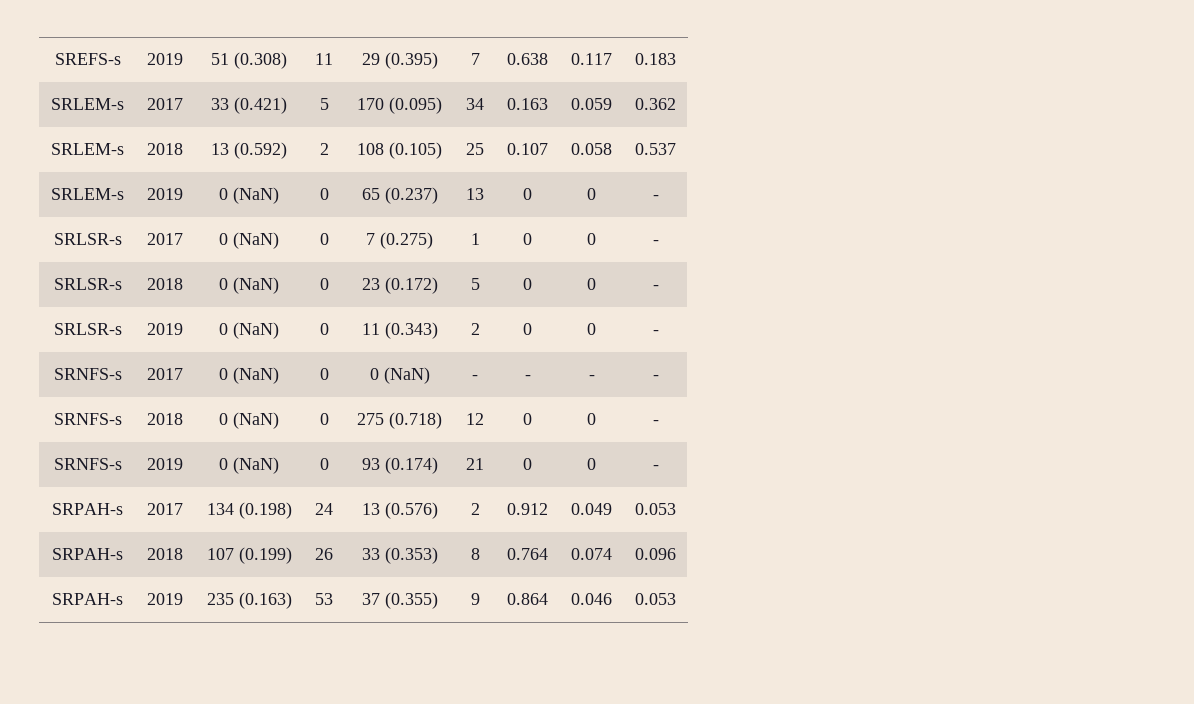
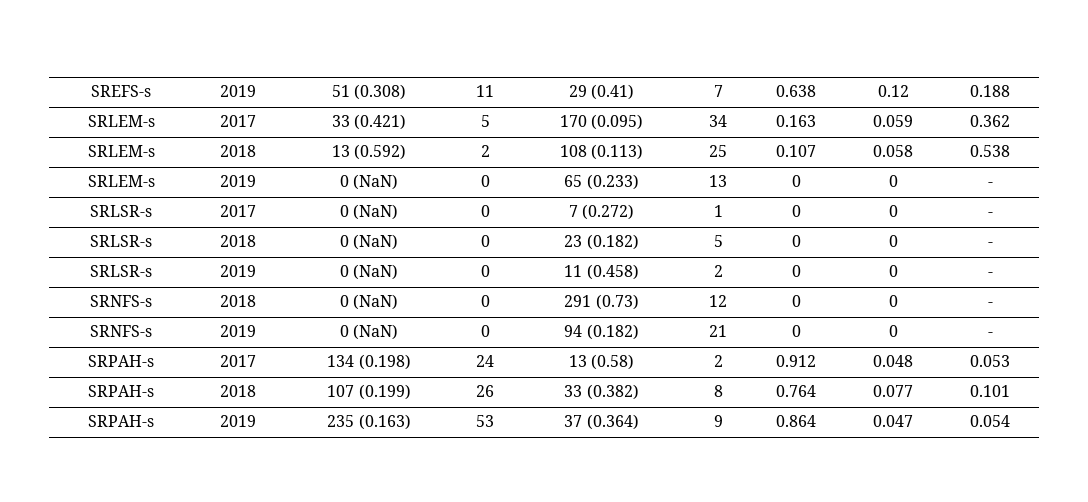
[384,52,438,69] (0.395) -> [591,84,635,100] (0.41)
[571,53,612,65] [635,53,676,65] 0.117 | 0.183 -> [877,85,909,97] [970,85,1010,97] 0.12 | 0.188
[389,142,442,159] (0.105) -> [591,144,644,160] (0.113)
[635,143,676,155] 0.537 -> [970,145,1010,157] 0.538
[384,187,438,204] (0.237) -> [586,174,639,190] (0.233)
[380,232,433,249] (0.275) -> [582,204,635,220] (0.272)
[384,277,438,294] (0.172) -> [586,234,639,250] (0.182)
[384,322,438,339] (0.343) -> [586,264,639,280] (0.458)
[53,368,122,380] [147,368,183,380] [219,367,279,384] [319,368,329,380] [369,367,430,384] [472,375,478,380] [524,375,531,380] [588,375,595,380] [652,375,659,380] // SRNFS-s | 2017 | 0 (NaN) | 0 | 0 (NaN) | - | - | - | - -> (993, 274) none
[357,412,442,429] 275 (0.718) -> [564,294,639,310] 291 (0.73)
[361,457,438,474] 93 (0.174) -> [564,324,639,340] 94 (0.182)
[384,502,438,519] (0.576) -> [591,354,635,370] (0.58)
[571,503,612,515] 0.049 -> [873,355,913,367] 0.048
[384,547,438,564] (0.353) -> [586,384,639,400] (0.382)
[571,548,612,560] [635,548,676,560] 0.074 | 0.096 -> [873,385,913,397] [970,385,1010,397] 0.077 | 0.101
[384,592,438,609] (0.355) -> [586,414,639,430] (0.364)
[571,593,612,605] [635,593,676,605] 0.046 | 0.053 -> [873,415,913,427] [970,415,1010,427] 0.047 | 0.054

